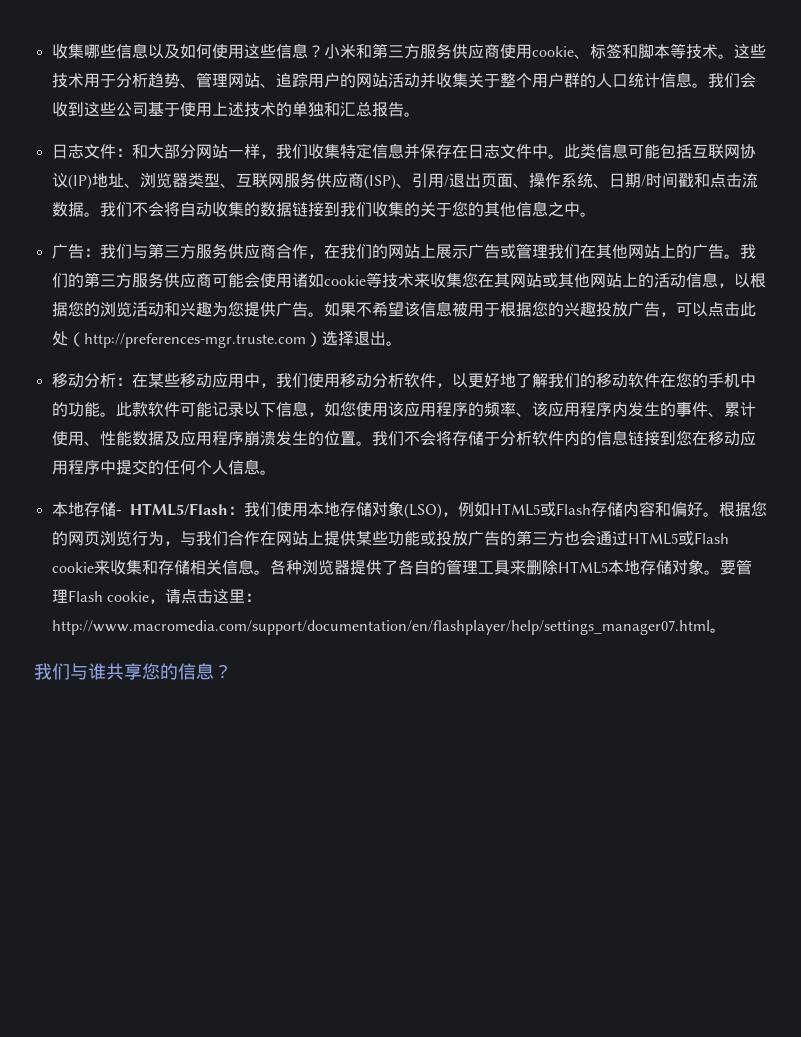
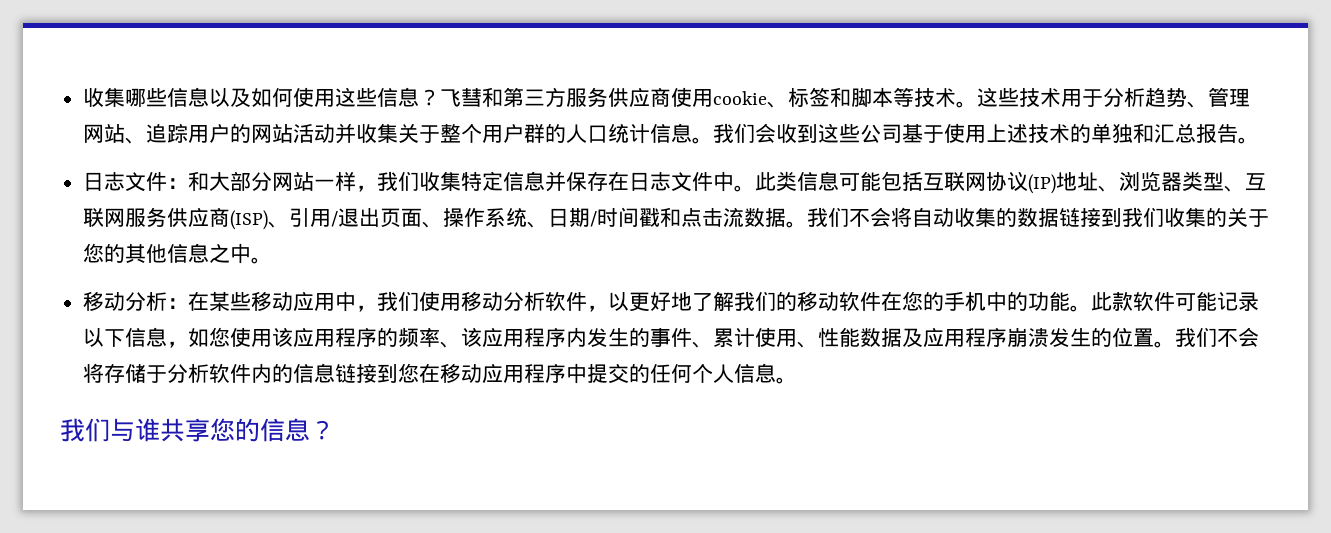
[323,44,356,59] 小米 -> [440,88,483,107] 飞彗
[51,243,756,259] [51,272,766,288] [51,301,756,317] [51,331,402,348] // 广告：我们与第三方服务供应商合作，在我们的网站上展示广告或管理我们在其他网站上的广告。我们的第三方服务供应商可能会使用诸如cookie等技术来收集您在其网站或其他网站上的活动信息，以根据您的浏览活动和兴趣为您提供广告。如果不希望该信息被用于根据您的兴趣投放广告，可以点击此处（http://preferences-mgr.truste.com）选择退出。 -> (273, 260) none
[51,501,767,519] [51,530,729,546] [51,559,752,575] [51,589,261,604] [51,620,726,635] // 本地存储- HTML5/Flash：我们使用本地存储对象(LSO)，例如HTML5或Flash存储内容和偏好。根据您的网页浏览行为，与我们合作在网站上提供某些功能或投放广告的第三方也会通过HTML5或Flash cookie来收集和存储相关信息。各种浏览器提供了各自的管理工具来删除HTML5本地存储对象。要管理Flash cookie，请点击这里：http://www.macromedia.com/support/documentation/en/flashplayer/help/settings_manager07.html。 -> (798, 380) none

